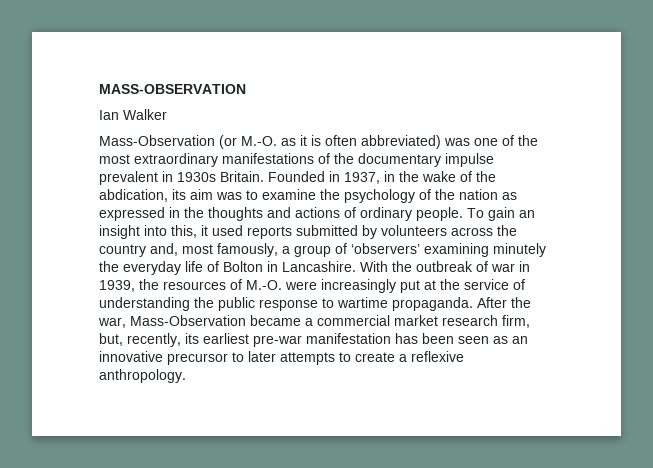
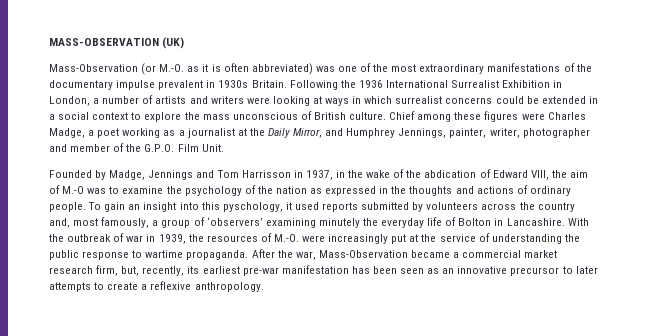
[99,109,167,120] // Ian Walker -> [162,37,185,49] (UK)
[268,171,325,182] Founded -> [289,80,563,90] [49,95,598,106] [49,111,586,122] [49,128,590,138] [49,143,224,152] [49,170,291,180] Following the 1936 International Surrealist Exhibition in London, a number of artists and writers were looking at ways in which surrealist concerns could be extended in a social context to explore the mass unconscious of British culture. Chief among these figures were Charles Madge, a poet working as a journalist at the Daily Mirror, and Humphrey Jennings, painter, writer, photographer and member of the G.P.O. Film Unit. // Founded by Madge, Jennings and Tom Harrisson
[99,189,213,202] abdication, its aim -> [424,169,588,180] [49,185,85,194] abdication of Edward VIII, the aim of M.-O
[171,225,197,238] this, -> [201,202,283,212] this pyschology,

